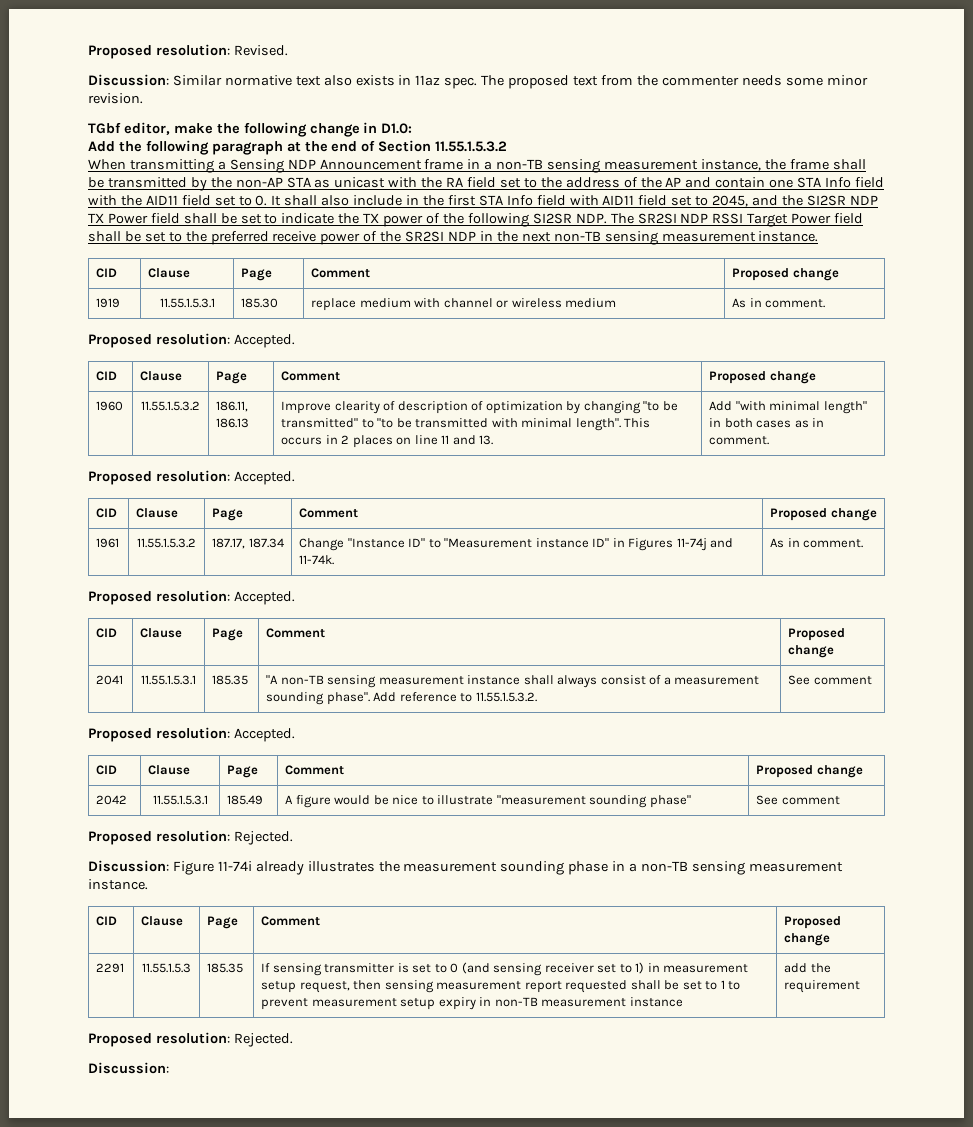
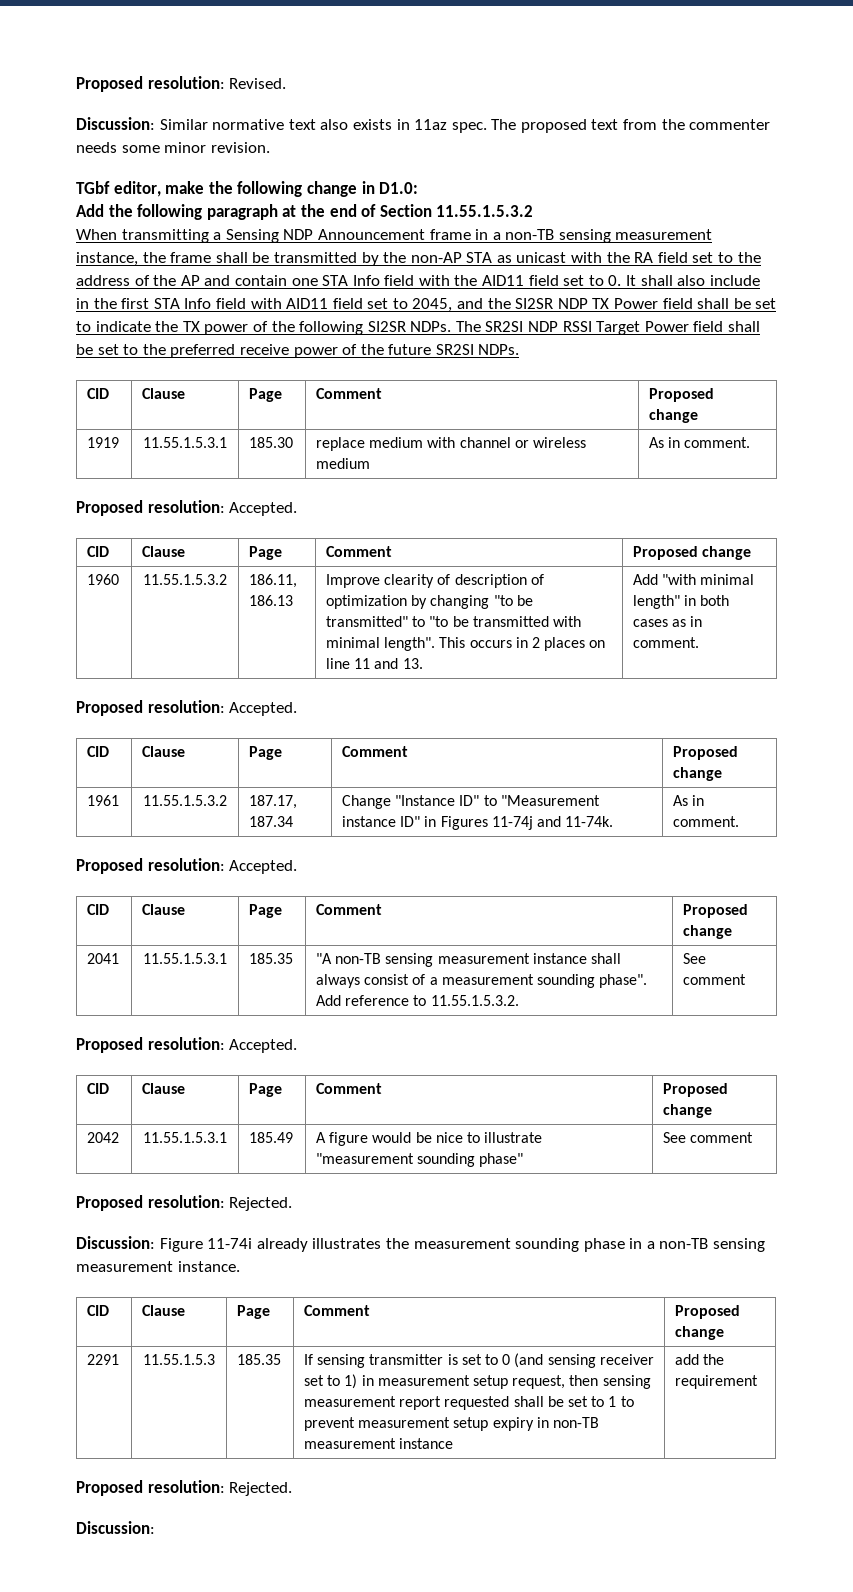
[575,213,607,224] NDP. -> [410,321,452,332] NDPs.
[405,231,819,245] SR2SI NDP in the next non-TB sensing measurement instance. -> [388,344,520,355] future SR2SI NDPs.

